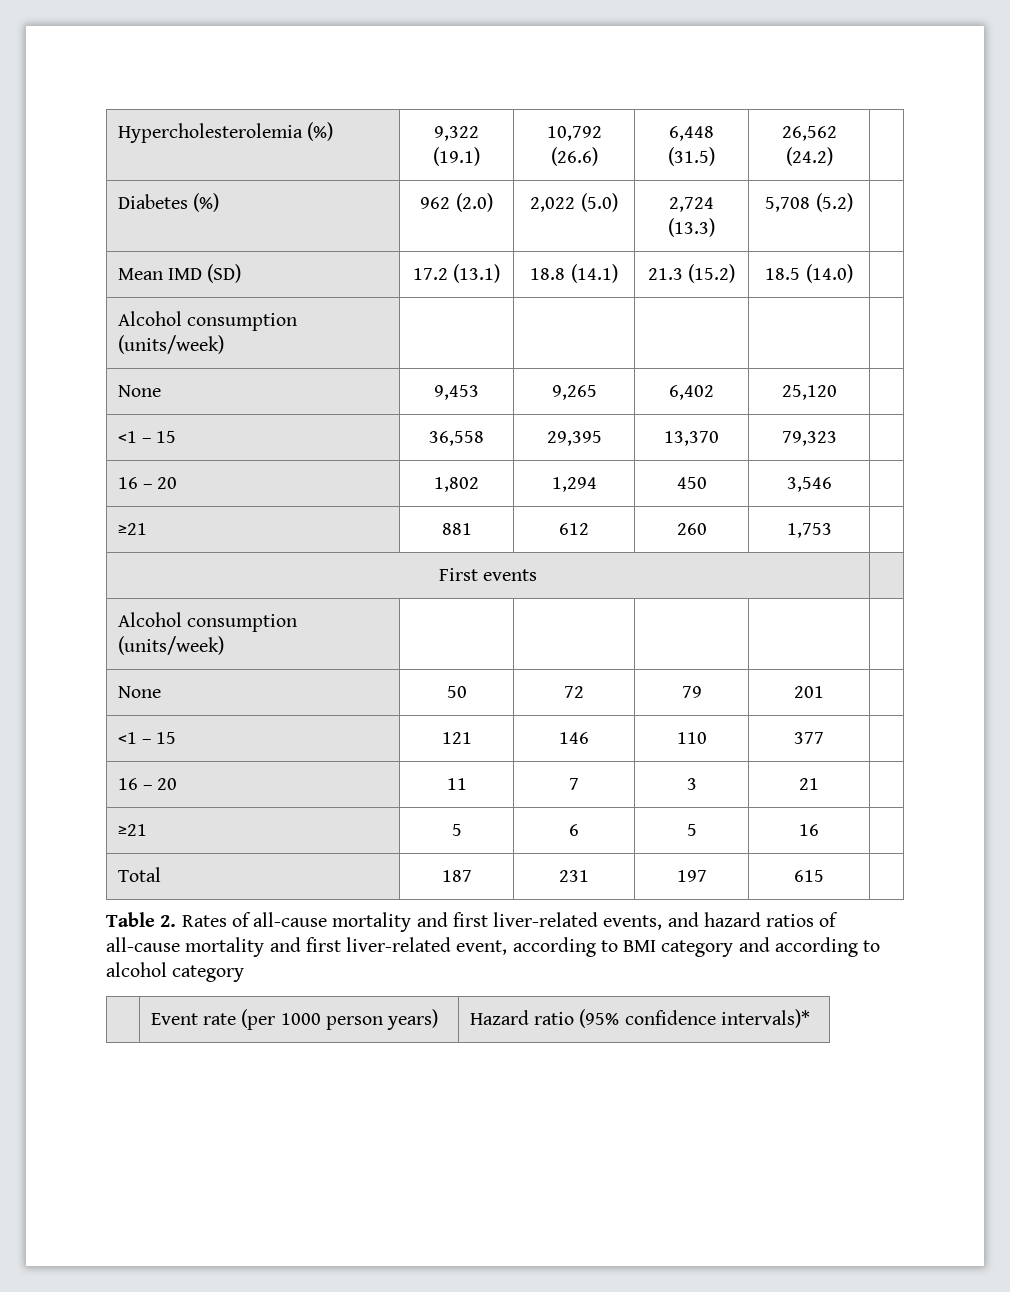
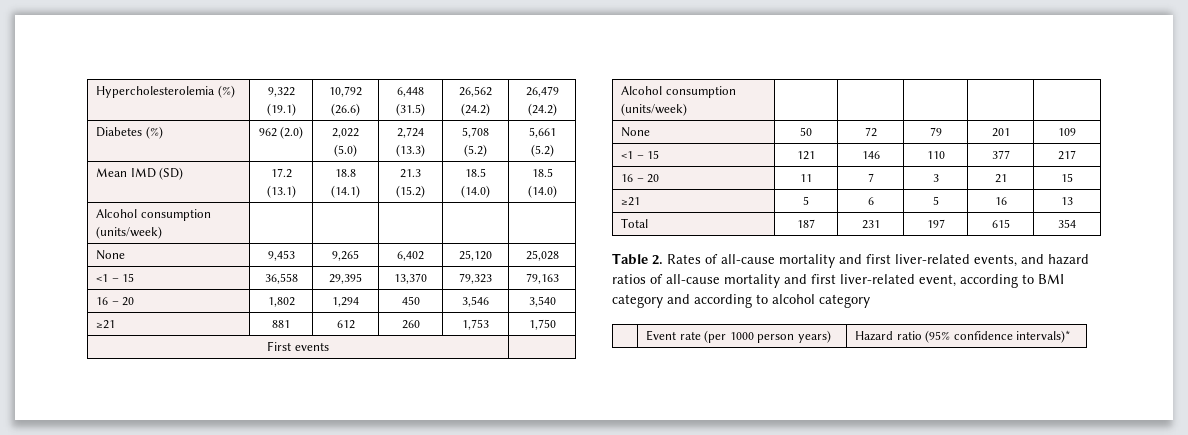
(833, 156) none -> [525,86,559,97] [527,103,557,116] 26,479 (24.2)
(853, 202) none -> [528,127,556,138] [530,144,554,157] 5,661 (5.2)
(853, 273) none -> [531,168,553,177] [527,185,557,198] 18.5 (14.0)
(837, 392) none -> [525,250,559,261] 25,028
(837, 438) none -> [525,273,559,284] 79,163
(832, 484) none -> [528,296,556,307] 3,540
(832, 530) none -> [528,319,556,330] 1,750
(824, 692) none -> [1058,128,1076,136] 109
(824, 738) none -> [1058,150,1076,160] 217
(819, 784) none -> [1061,173,1073,182] 15
(819, 830) none -> [1061,197,1073,205] 13
(824, 876) none -> [1058,219,1076,228] 354

